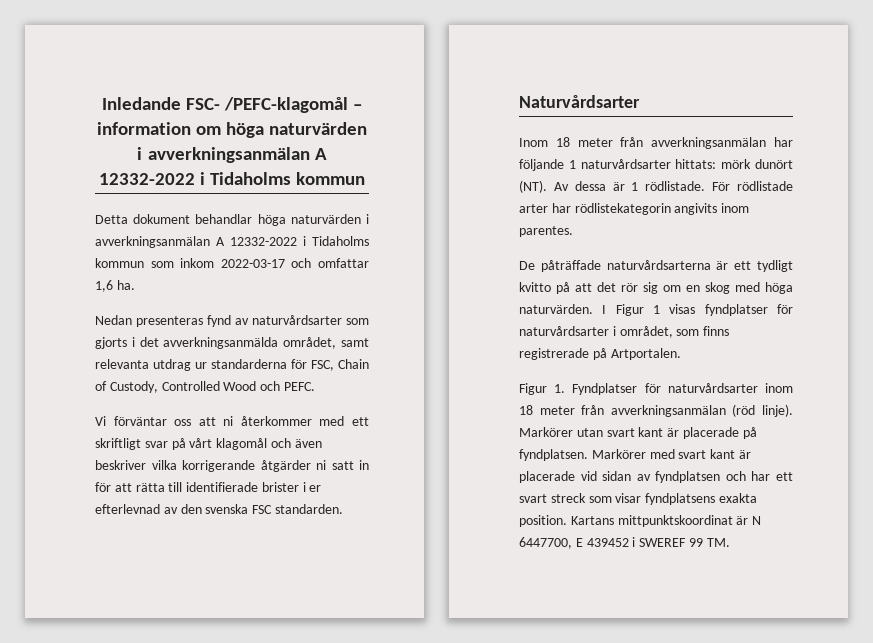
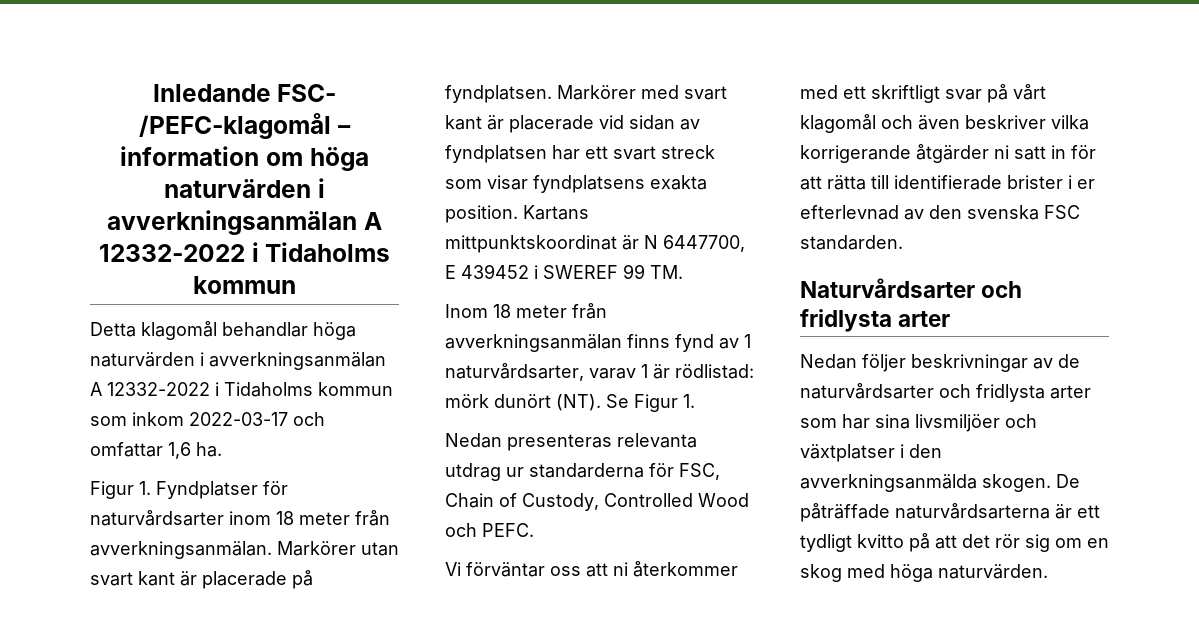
[133,214,191,224] dokument -> [141,321,217,340] klagomål
[95,315,369,327] [95,337,369,349] Nedan presenteras fynd av naturvårdsarter som gjorts i det avverkningsanmälda området, samt -> [90,481,288,499] [90,510,390,526] [90,541,399,559] [90,570,313,589] [445,85,727,103] [445,115,700,133] [445,145,715,163] [445,175,707,193] [445,205,589,223] [445,235,745,253] [445,264,683,279] [445,303,607,319] [445,334,751,352] [445,363,754,381] [445,394,695,412] [445,433,612,451] Figur 1. Fyndplatser för naturvårdsarter inom 18 meter från avverkningsanmälan. Markörer utan svart kant är placerade på fyndplatsen. Markörer med svart kant är placerade vid sidan av fyndplatsen har ett svart streck som visar fyndplatsens exakta position. Kartans mittpunktskoordinat är N 6447700, E 439452 i SWEREF 99 TM. // Inom 18 meter från avverkningsanmälan finns fynd av 1 naturvårdsarter, varav 1 är rödlistad: mörk dunört (NT). Se Figur 1. // Nedan presenteras
[519,137,793,149] [519,159,793,171] [519,180,793,193] [519,203,750,215] [519,226,573,237] // Inom 18 meter från avverkningsanmälan har följande 1 naturvårdsarter hittats: mörk dunört (NT). Av dessa är 1 rödlistade. För rödlistade arter har rödlistekategorin angivits inom parentes. // -> [981,281,1023,298] [800,309,951,332] [800,354,1080,372] [800,383,1091,402] [800,414,1037,432] [800,444,942,462] [800,474,1051,492] och fridlysta arter // Nedan följer beskrivningar av de naturvårdsarter och fridlysta arter som har sina livsmiljöer och växtplatser i den avverkningsanmälda skogen.
[602,304,793,316] [519,326,730,338] [519,348,681,360] [519,383,793,395] [519,404,793,417] [519,427,757,439] [519,449,751,461] [519,471,793,483] [519,493,757,505] [519,515,762,527] [519,537,730,549] I Figur 1 visas fyndplatser för naturvårdsarter i området, som finns registrerade på Artportalen. // Figur 1. Fyndplatser för naturvårdsarter inom 18 meter från avverkningsanmälan (röd linje). Markörer utan svart kant är placerade på fyndplatsen. Markörer med svart kant är placerade vid sidan av fyndplatsen och har ett svart streck som visar fyndplatsens exakta position. Kartans mittpunktskoordinat är N 6447700, E 439452 i SWEREF 99 TM. -> (1048, 571) none

